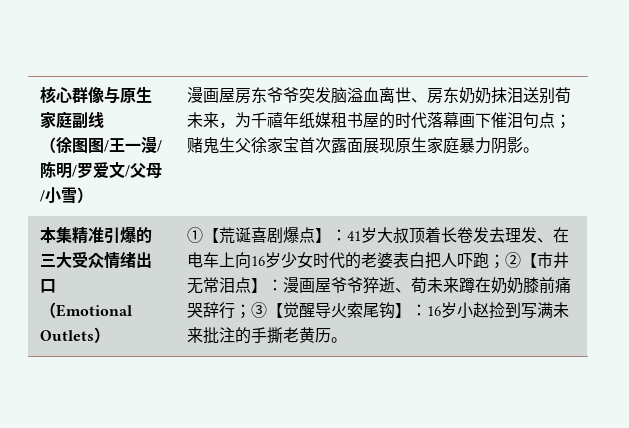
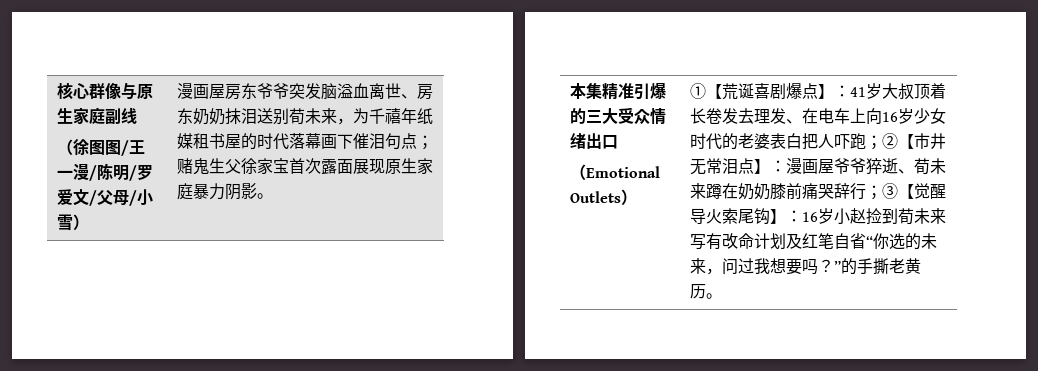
[521,302,570,319] [187,327,236,344] 写满未来批注 -> [897,208,946,225] [689,233,937,250] [689,258,841,275] 荀未来写有改命计划及红笔自省“你选的未来，问过我想要吗？”

